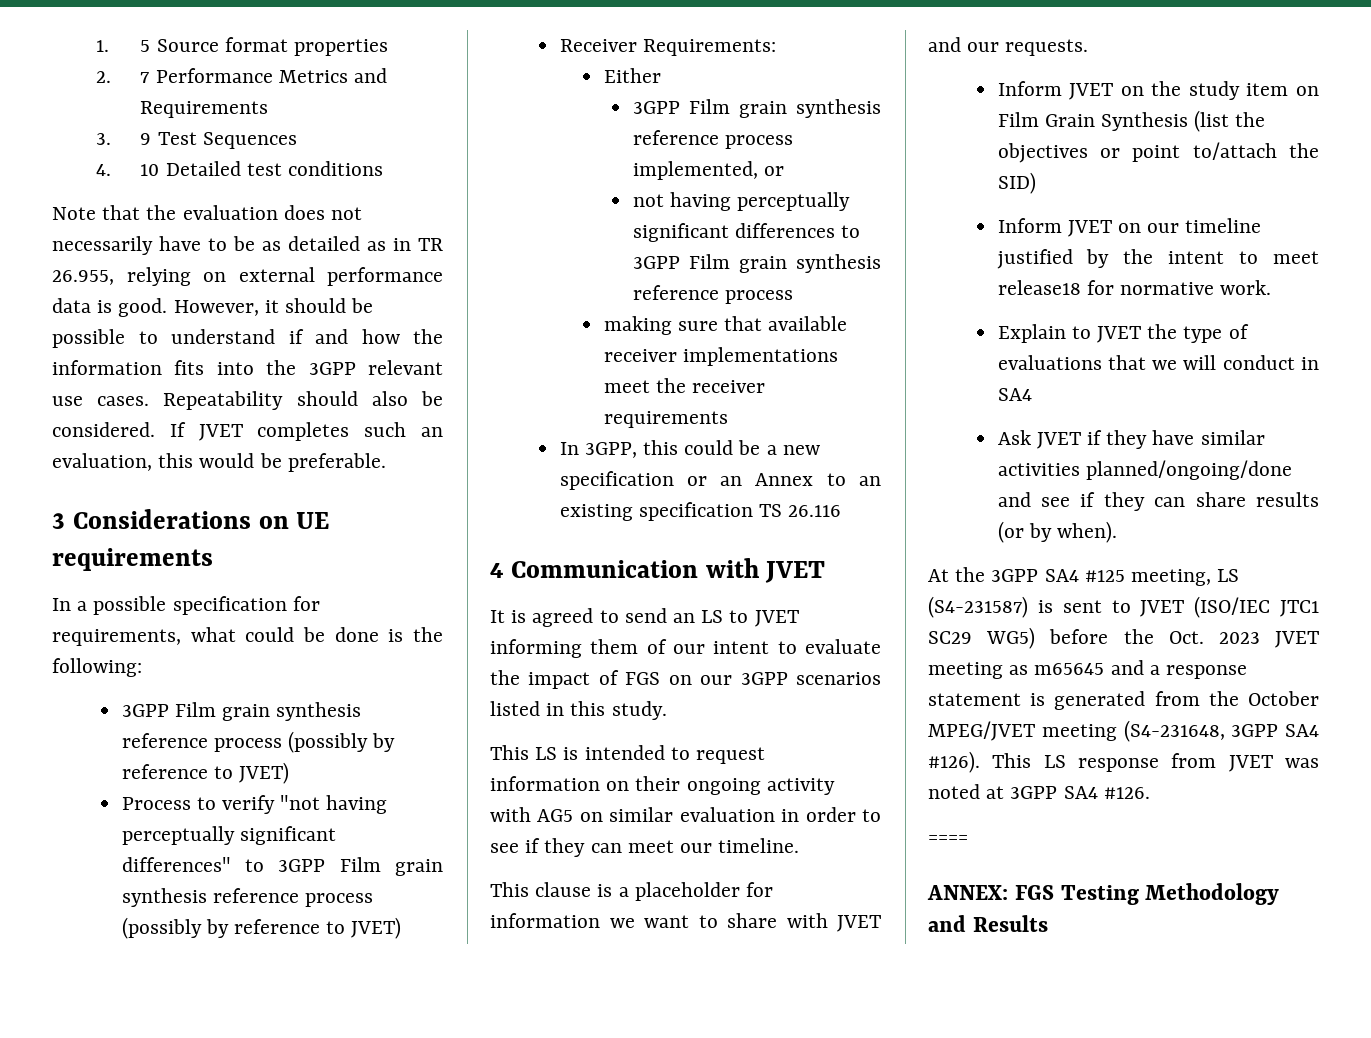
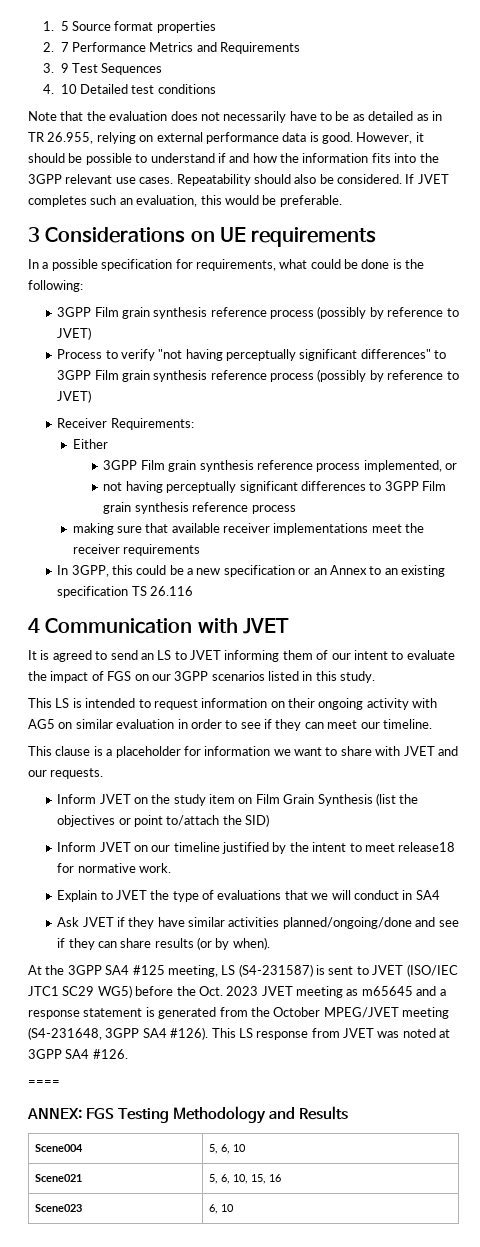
(1048, 923) none -> [34,1144,83,1152] [208,1144,246,1154] [34,1174,82,1182] [208,1174,281,1184] [34,1204,82,1212] [208,1204,234,1214] // Scene004 | 5, 6, 10 // Scene021 | 5, 6, 10, 15, 16 // Scene023 | 6, 10

